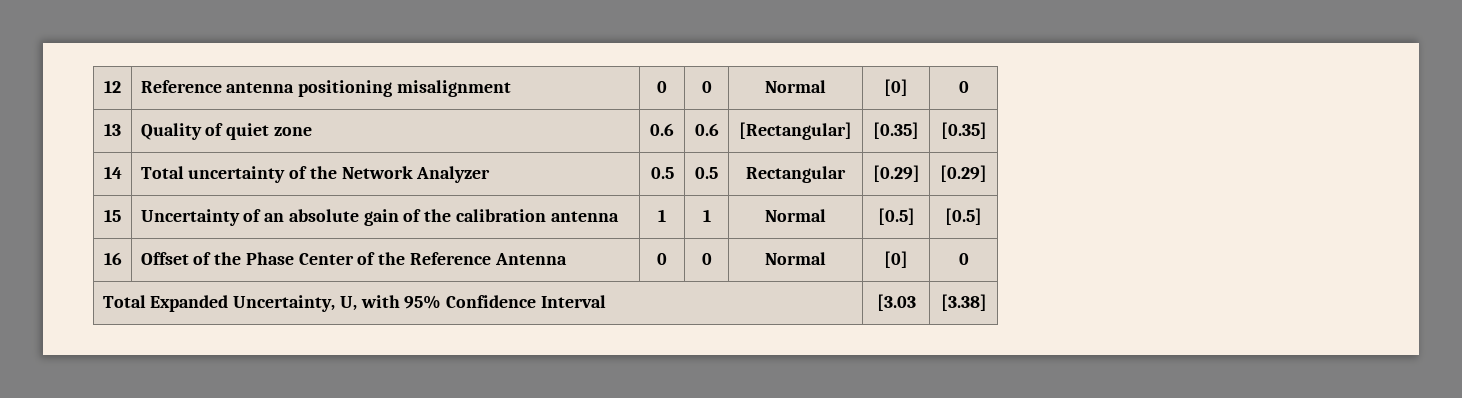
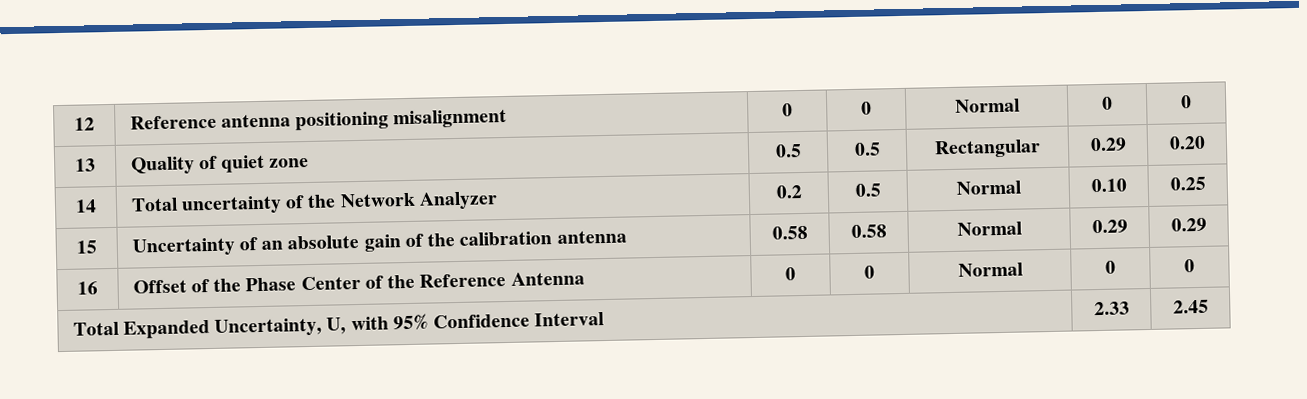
[884,79,908,96] [0] -> [1102,96,1113,110] 0
[650,123,674,136] [694,123,719,136] [739,122,852,140] [873,122,919,139] [940,122,987,139] 0.6 | 0.6 | [Rectangular] | [0.35] | [0.35] -> [774,144,802,158] [853,142,881,156] [934,139,1041,159] [1089,137,1127,152] [1168,135,1206,150] 0.5 | 0.5 | Rectangular | 0.29 | 0.20
[650,167,674,179] [695,167,718,179] [746,166,846,183] [872,165,920,182] [940,165,987,182] 0.5 | 0.5 | Rectangular | [0.29] | [0.29] -> [775,184,802,199] [854,183,881,197] [955,180,1021,195] [1090,178,1127,193] [1169,176,1206,191] 0.2 | 0.5 | Normal | 0.10 | 0.25
[658,209,666,222] [702,209,711,222] [765,209,826,222] [877,208,915,225] [945,208,982,225] 1 | 1 | Normal | [0.5] | [0.5] -> [771,225,808,240] [850,224,887,239] [956,221,1022,236] [1091,219,1128,234] [1170,217,1207,232] 0.58 | 0.58 | Normal | 0.29 | 0.29
[884,251,908,268] [0] -> [1105,260,1116,274] 0
[876,294,916,311] [940,294,987,311] [3.03 | [3.38] -> [1093,301,1130,316] [1172,299,1209,314] 2.33 | 2.45

